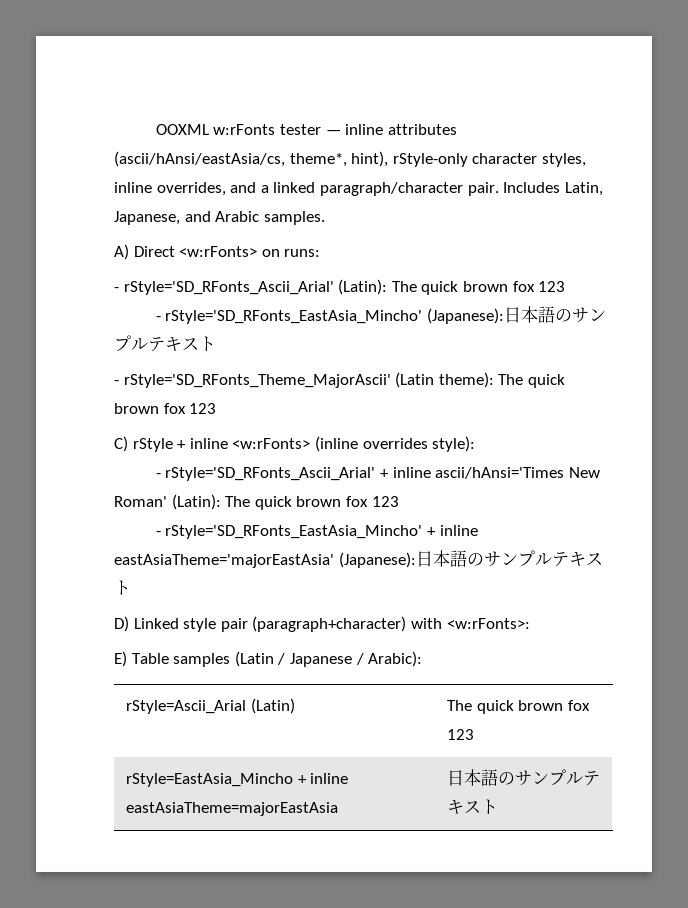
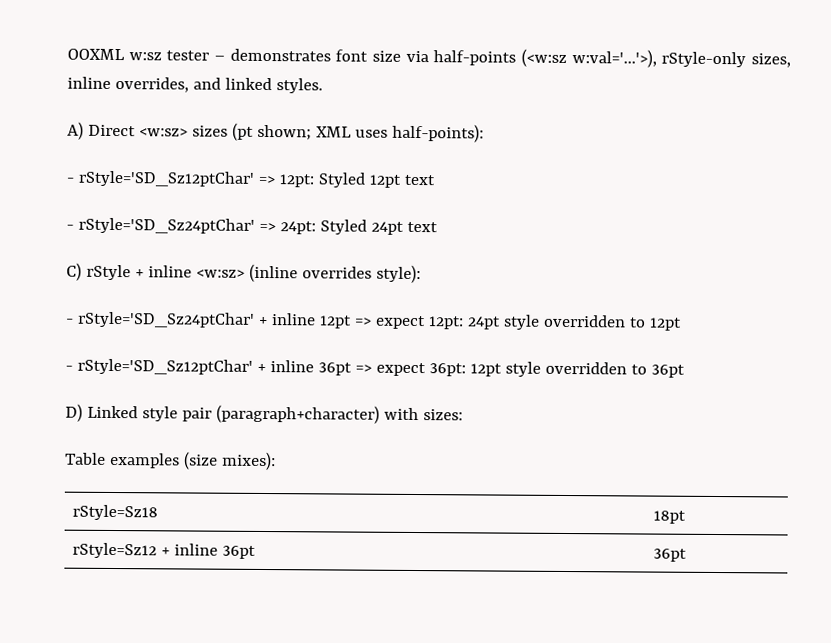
[213,124,457,135] [114,151,586,167] [114,182,603,196] [114,211,325,225] [114,244,321,260] [114,279,566,295] [155,306,606,324] [114,335,216,352] [114,372,565,388] [114,403,217,414] w:rFonts tester — inline attributes (ascii/hAnsi/eastAsia/cs, theme*, hint), rStyle-only character styles, inline overrides, and a linked paragraph/character pair. Includes Latin, Japanese, and Arabic samples. // A) Direct <w:rFonts> on runs: // - rStyle='SD_RFonts_Ascii_Arial' (Latin): The quick brown fox 123 // - rStyle='SD_RFonts_EastAsia_Mincho' (Japanese):日本語のサンプルテキスト // - rStyle='SD_RFonts_Theme_MajorAscii' (Latin theme): The quick brown fox 123 -> [128,48,791,68] [67,76,323,94] [67,121,484,143] [66,170,435,188] [66,217,438,235] w:sz tester – demonstrates font size via half-points (<w:sz w:val='...'>), rStyle-only sizes, inline overrides, and linked styles. // A) Direct <w:sz> sizes (pt shown; XML uses half-points): // - rStyle='SD_Sz12ptChar' => 12pt: Styled 12pt text // - rStyle='SD_Sz24ptChar' => 24pt: Styled 24pt text
[232,438,311,449] <w:rFonts> -> [195,269,245,278] <w:sz>
[165,467,600,481] [114,494,399,510] [155,525,478,539] [114,550,603,568] [114,580,131,596] rStyle='SD_RFonts_Ascii_Arial' + inline ascii/hAnsi='Times New Roman' (Latin): The quick brown fox 123 // - rStyle='SD_RFonts_EastAsia_Mincho' + inline eastAsiaTheme='majorEastAsia' (Japanese):日本語のサンプルテキスト -> [76,311,682,331] [65,358,685,378] rStyle='SD_Sz24ptChar' + inline 12pt => expect 12pt: 24pt style overridden to 12pt // - rStyle='SD_Sz12ptChar' + inline 36pt => expect 36pt: 12pt style overridden to 36pt
[446,618,530,629] [114,651,423,667] [126,698,295,714] [447,700,590,714] [447,729,475,740] [126,773,349,787] [126,802,339,816] [447,769,601,786] [447,799,499,815] <w:rFonts>: // E) Table samples (Latin / Japanese / Arabic): // rStyle=Ascii_Arial (Latin) | The quick brown fox 123 // rStyle=EastAsia_Mincho + inline eastAsiaTheme=majorEastAsia | 日本語のサンプルテキスト -> [422,409,463,421] [65,451,276,471] [71,504,158,521] [652,510,686,524] [71,542,256,559] [652,548,687,562] sizes: // Table examples (size mixes): // rStyle=Sz18 | 18pt // rStyle=Sz12 + inline 36pt | 36pt

